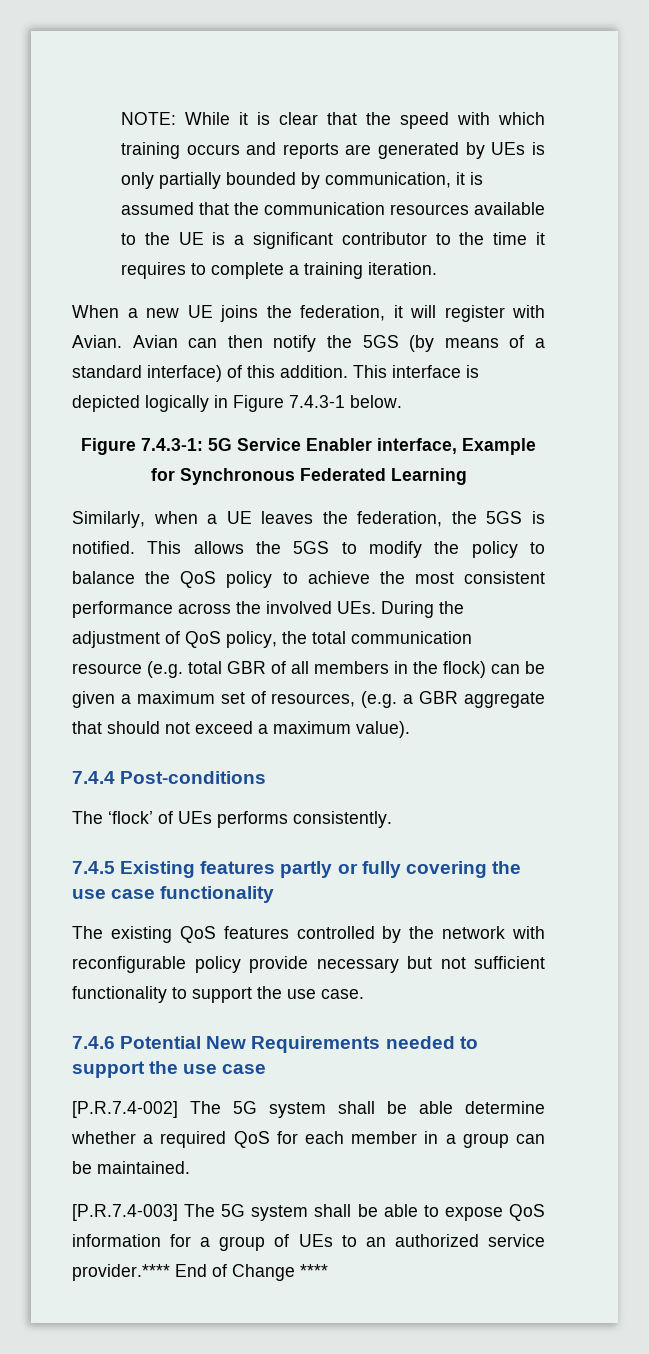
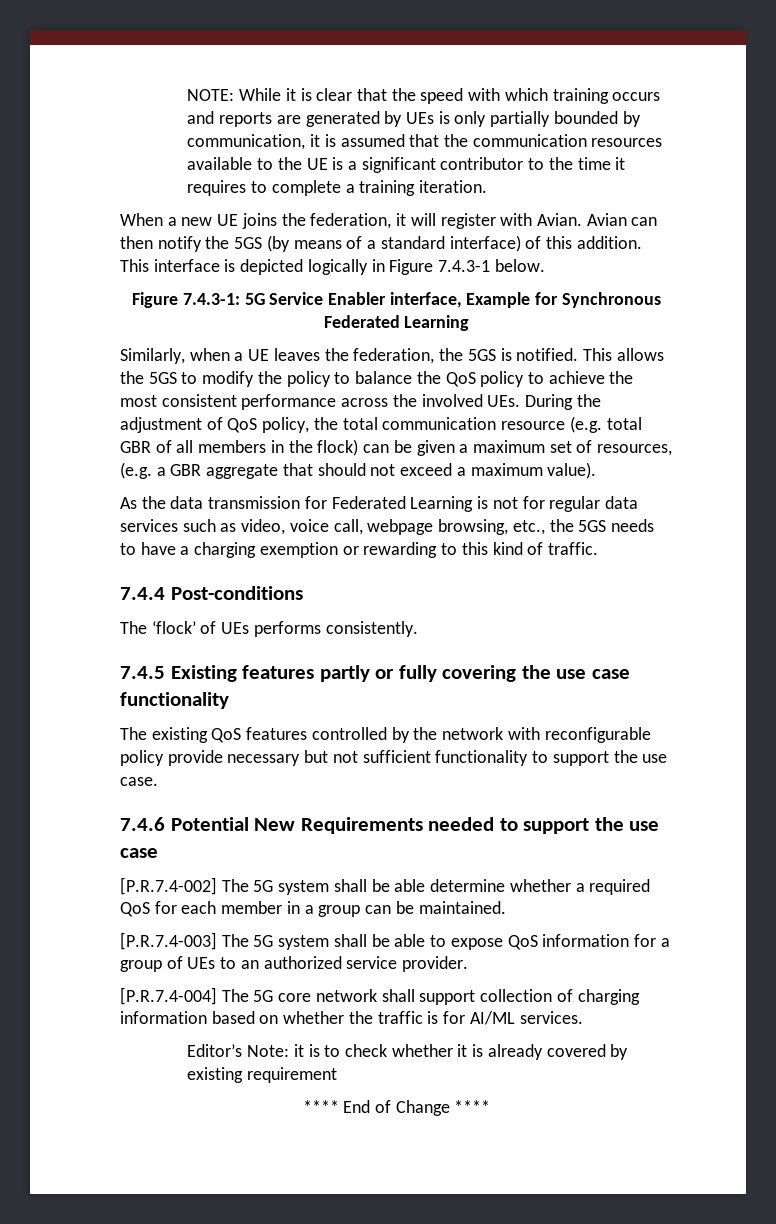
(410, 729) none -> [120,496,638,512] [120,519,654,535] [120,542,598,558] // As the data transmission for Federated Learning is not for regular data services such as video, voice call, webpage browsing, etc., the 5GS needs to have a charging exemption or rewarding to this kind of traffic.
[72,1264,170,1281] provider.**** -> [402,956,469,972] [120,987,640,1005] [120,1011,583,1025] [187,1044,629,1060] [187,1067,338,1083] [302,1100,339,1113] provider. // [P.R.7.4-004] The 5G core network shall support collection of charging information based on whether the traffic is for AI/ML services. // Editor’s Note: it is to check whether it is already covered by existing requirement // ****

